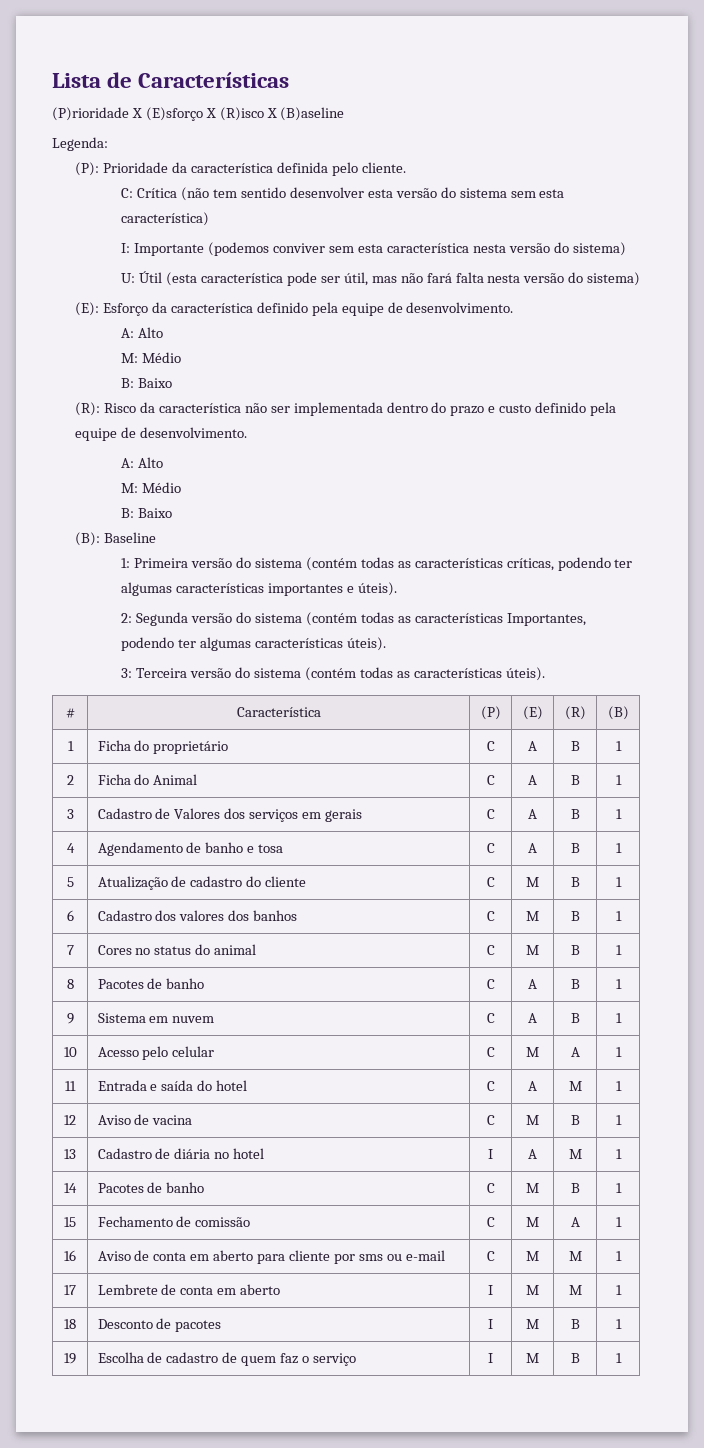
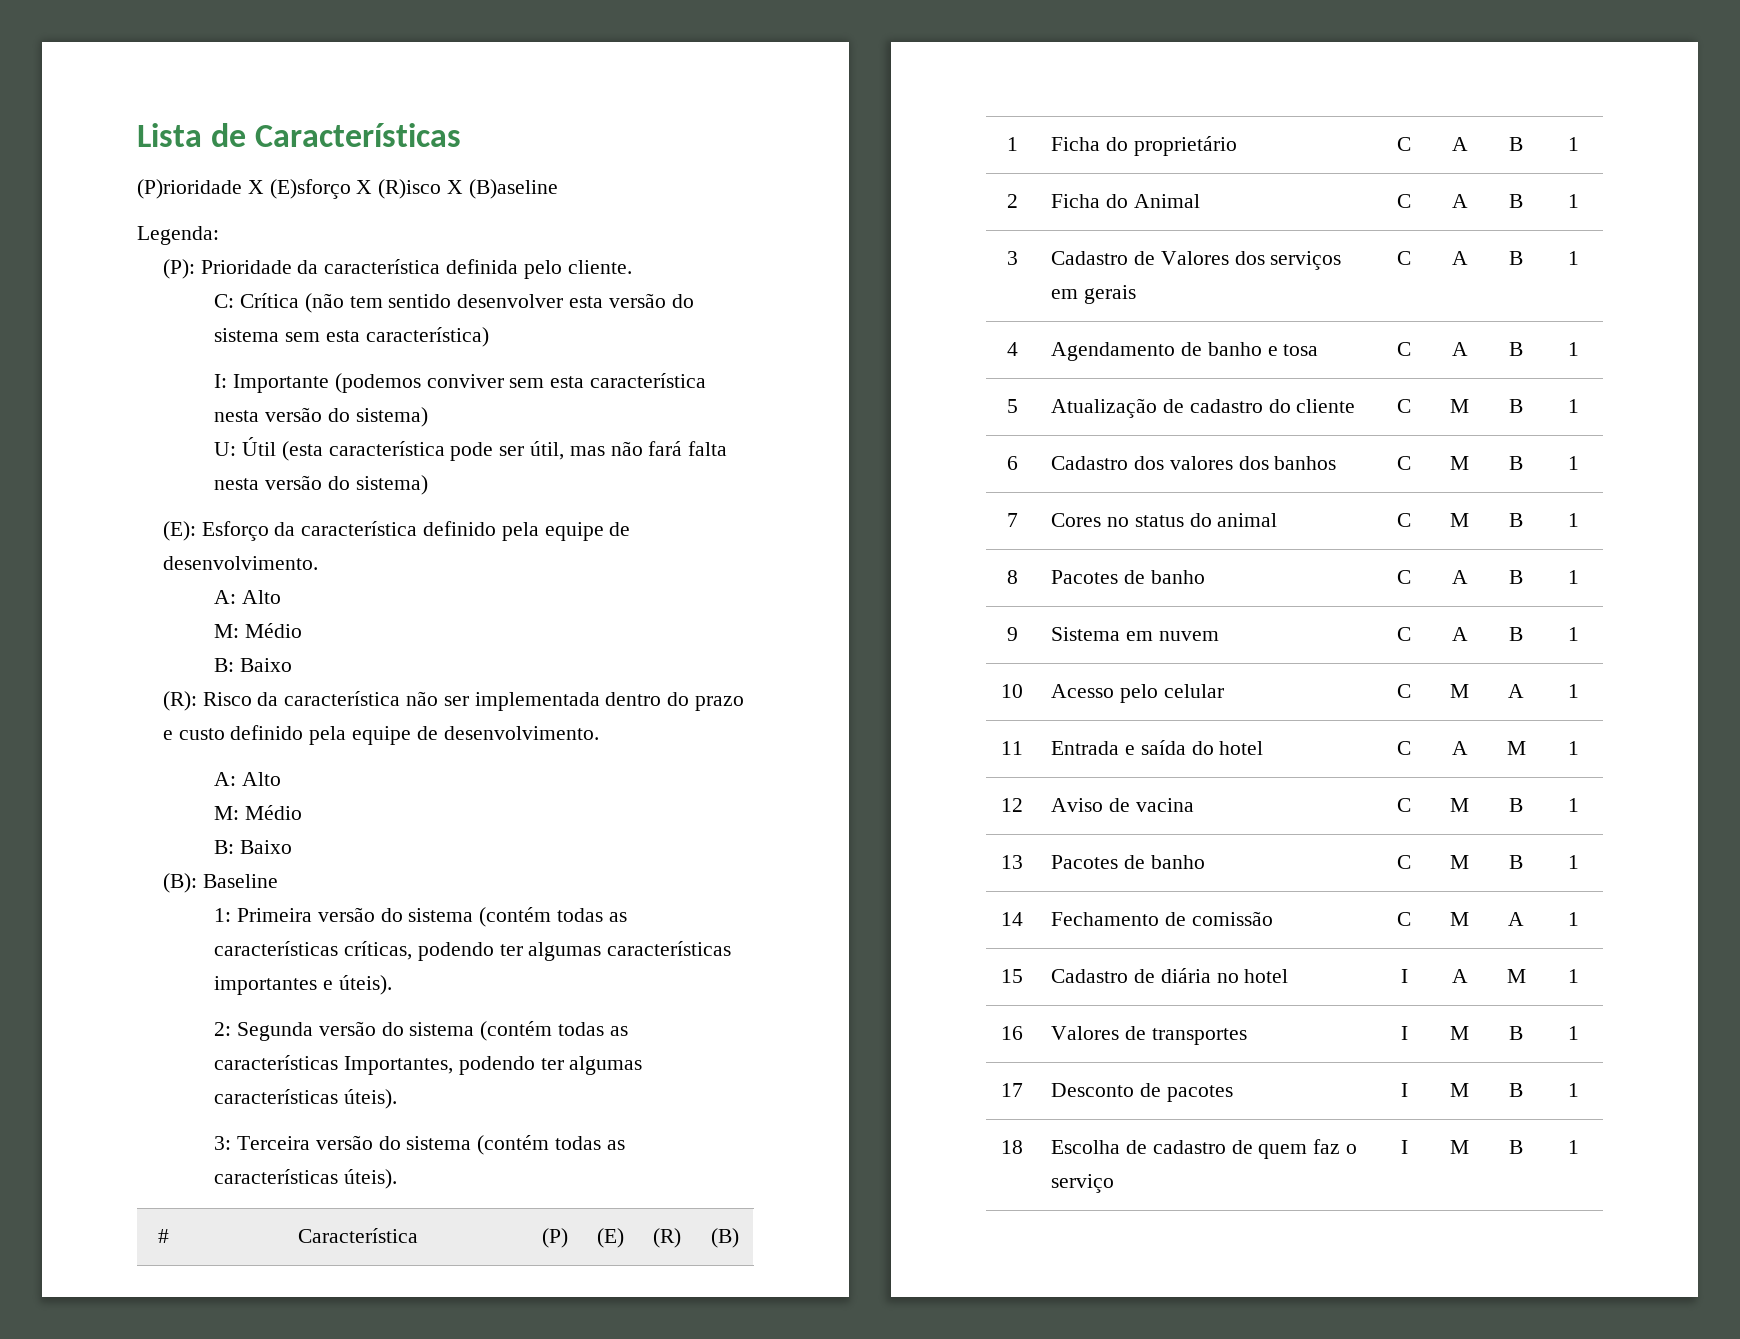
(76, 1154) none -> [1051,855,1205,869] [1397,855,1411,869] [1450,855,1469,869] [1509,855,1523,869] [1568,855,1579,869] [1001,912,1023,926] [1051,911,1273,926] [1397,912,1411,926] [1450,912,1469,926] [1508,912,1524,926] [1568,912,1579,926] [1001,969,1023,983] | Pacotes de banho | C | M | B | 1 // 14 | Fechamento de comissão | C | M | A | 1 // 15
[64,1183,77,1193] [97,1182,205,1193] [486,1183,495,1193] [526,1183,539,1193] [570,1183,580,1193] [615,1183,622,1193] [64,1217,76,1227] [97,1216,251,1227] [486,1217,495,1227] [526,1217,539,1227] [570,1217,580,1227] [615,1217,622,1227] [64,1250,76,1261] [97,1250,445,1264] [486,1251,495,1261] [526,1251,539,1261] [568,1251,582,1261] [615,1251,622,1261] [64,1285,76,1295] [97,1284,281,1295] [488,1285,493,1295] [526,1285,539,1295] [568,1285,582,1295] [615,1285,622,1295] [64,1319,76,1329] 14 | Pacotes de banho | C | M | B | 1 // 15 | Fechamento de comissão | C | M | A | 1 // 16 | Aviso de conta em aberto para cliente por sms ou e-mail | C | M | M | 1 // 17 | Lembrete de conta em aberto | I | M | M | 1 // 18 -> [1001,1026,1023,1040] [1051,1026,1247,1045] [1400,1026,1408,1040] [1450,1026,1469,1040] [1509,1026,1523,1040] [1568,1026,1579,1040] [1001,1083,1023,1097] 16 | Valores de transportes | I | M | B | 1 // 17
[64,1353,76,1364] 19 -> [1001,1140,1023,1154] 18

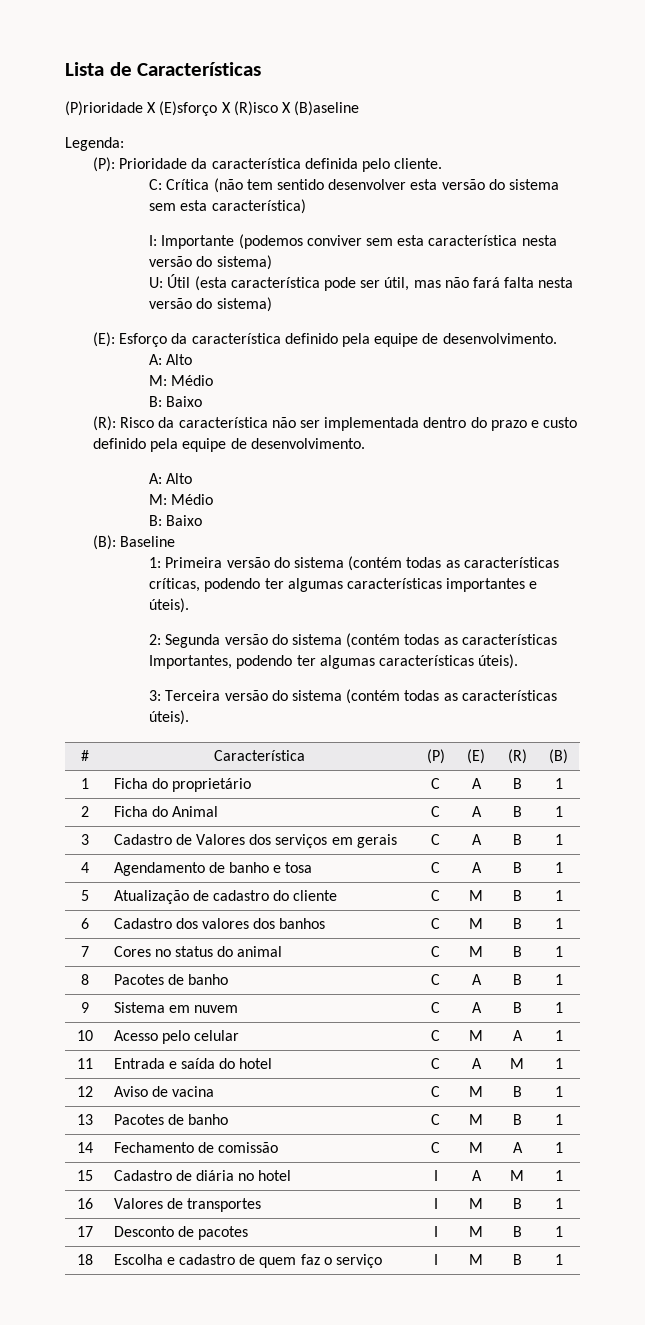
[1125,1140,1147,1154] de -> [166,1257,175,1265] e

